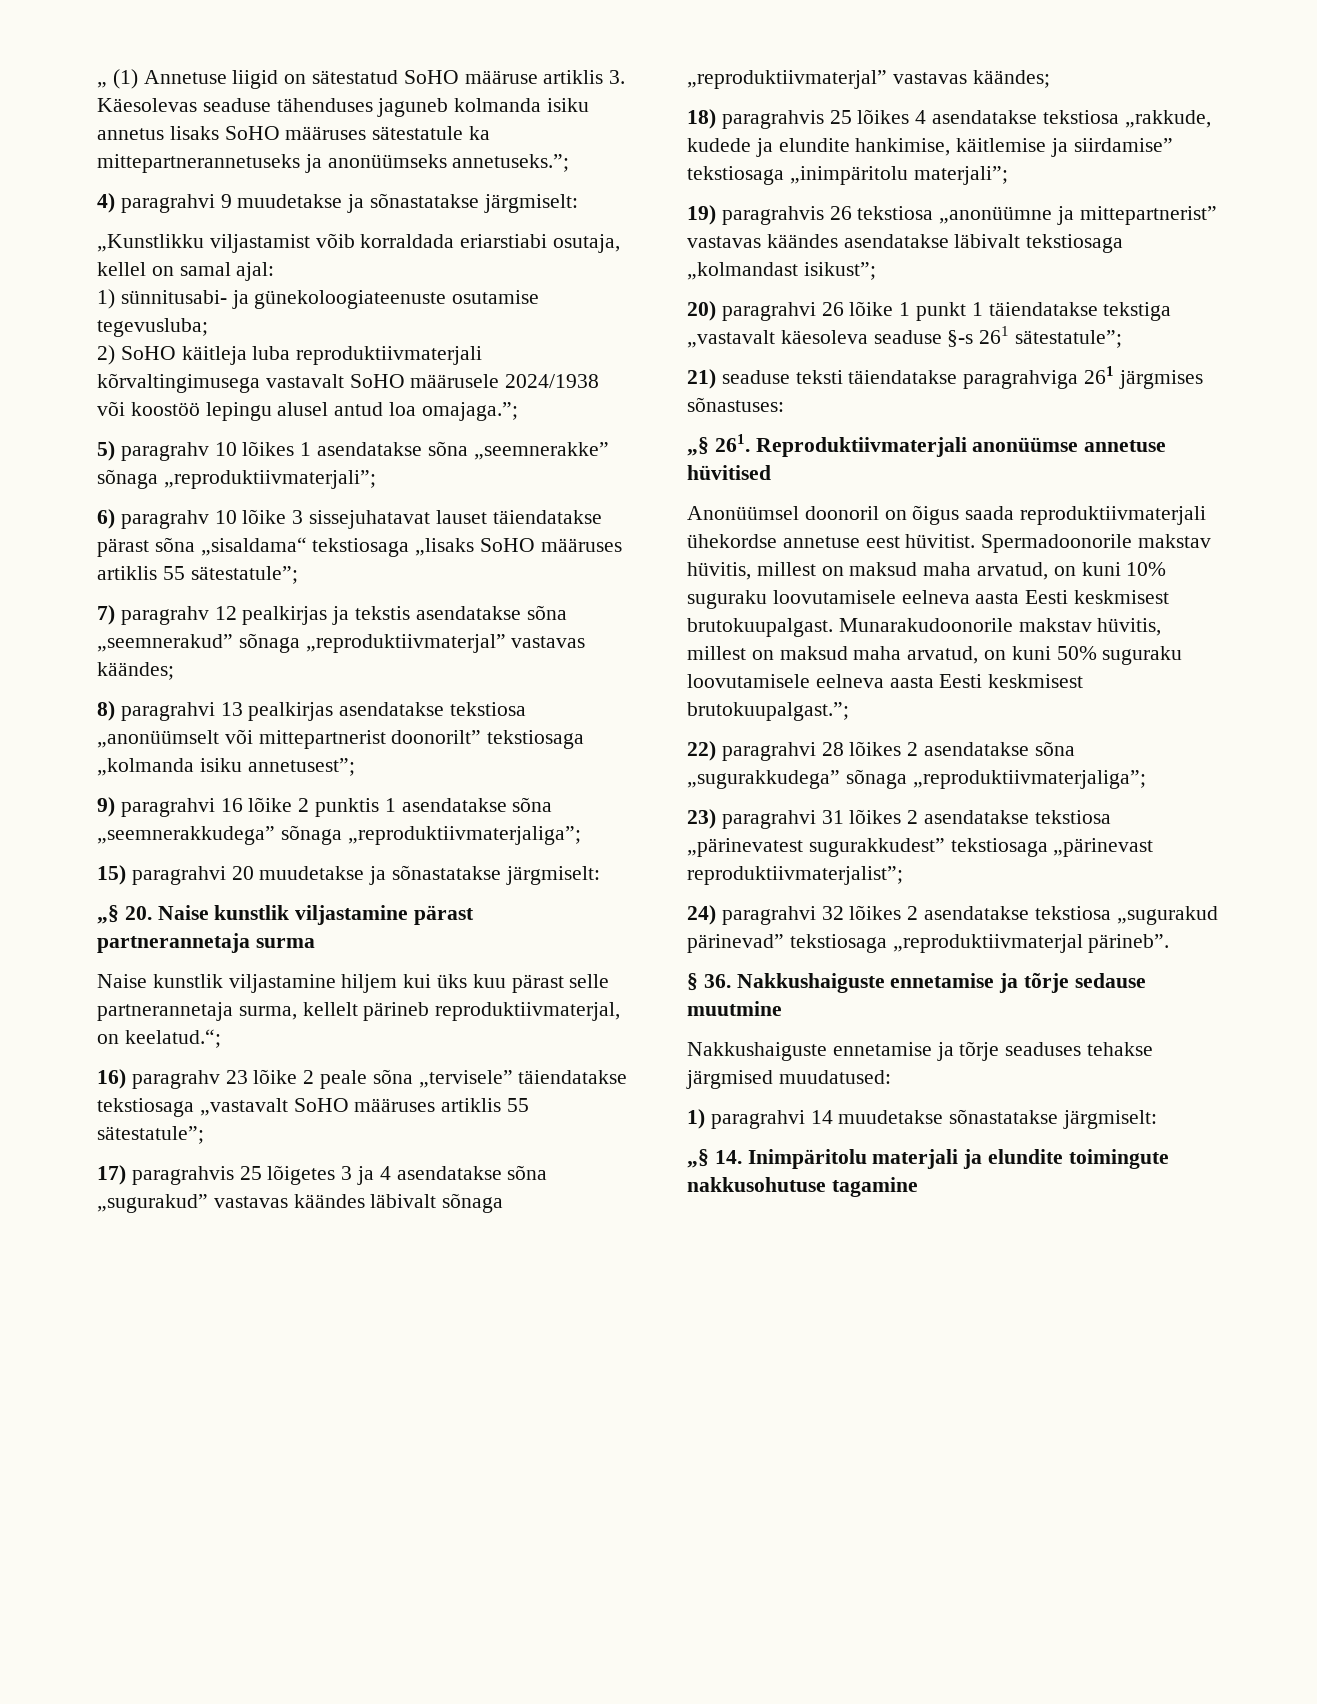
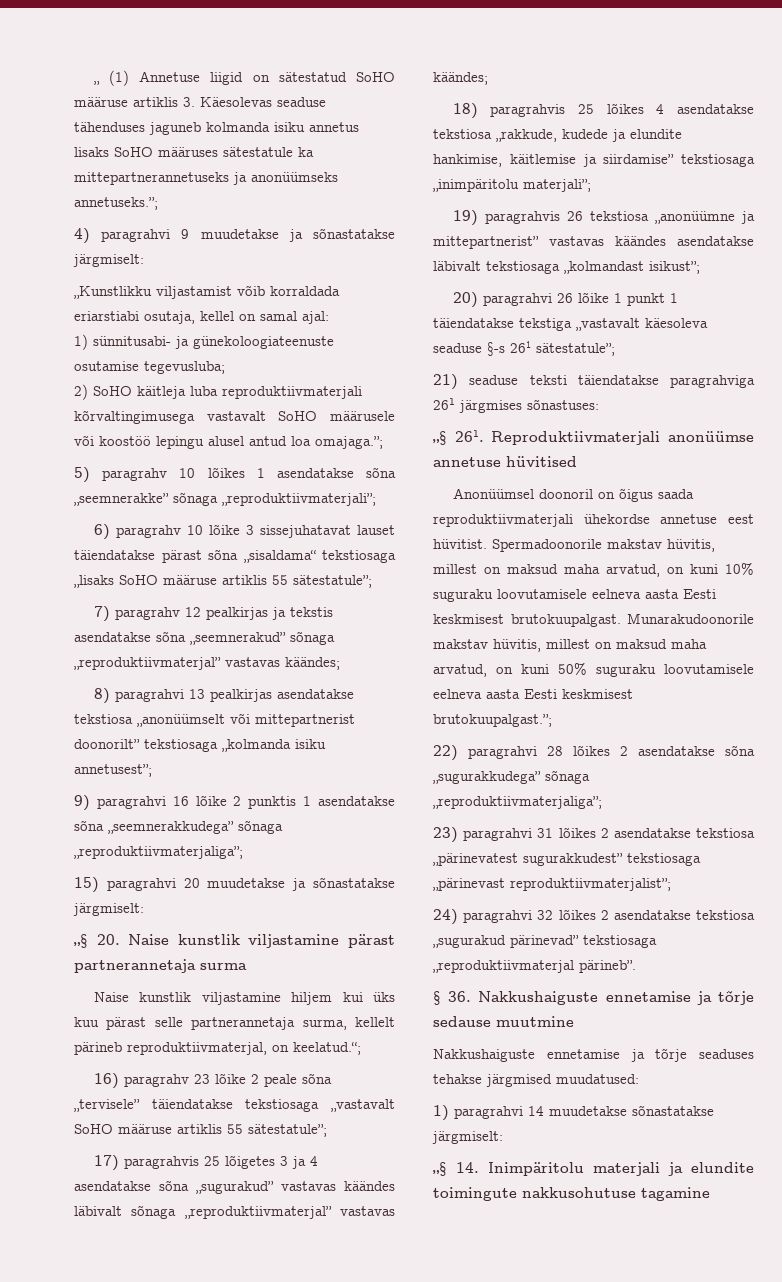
[505,374,600,388] 2024/1938 -> (395, 416) none
[540,538,622,552] määruses -> [163,575,217,585] määruse
[354,1098,436,1112] määruses -> [118,1124,172,1134] määruse

